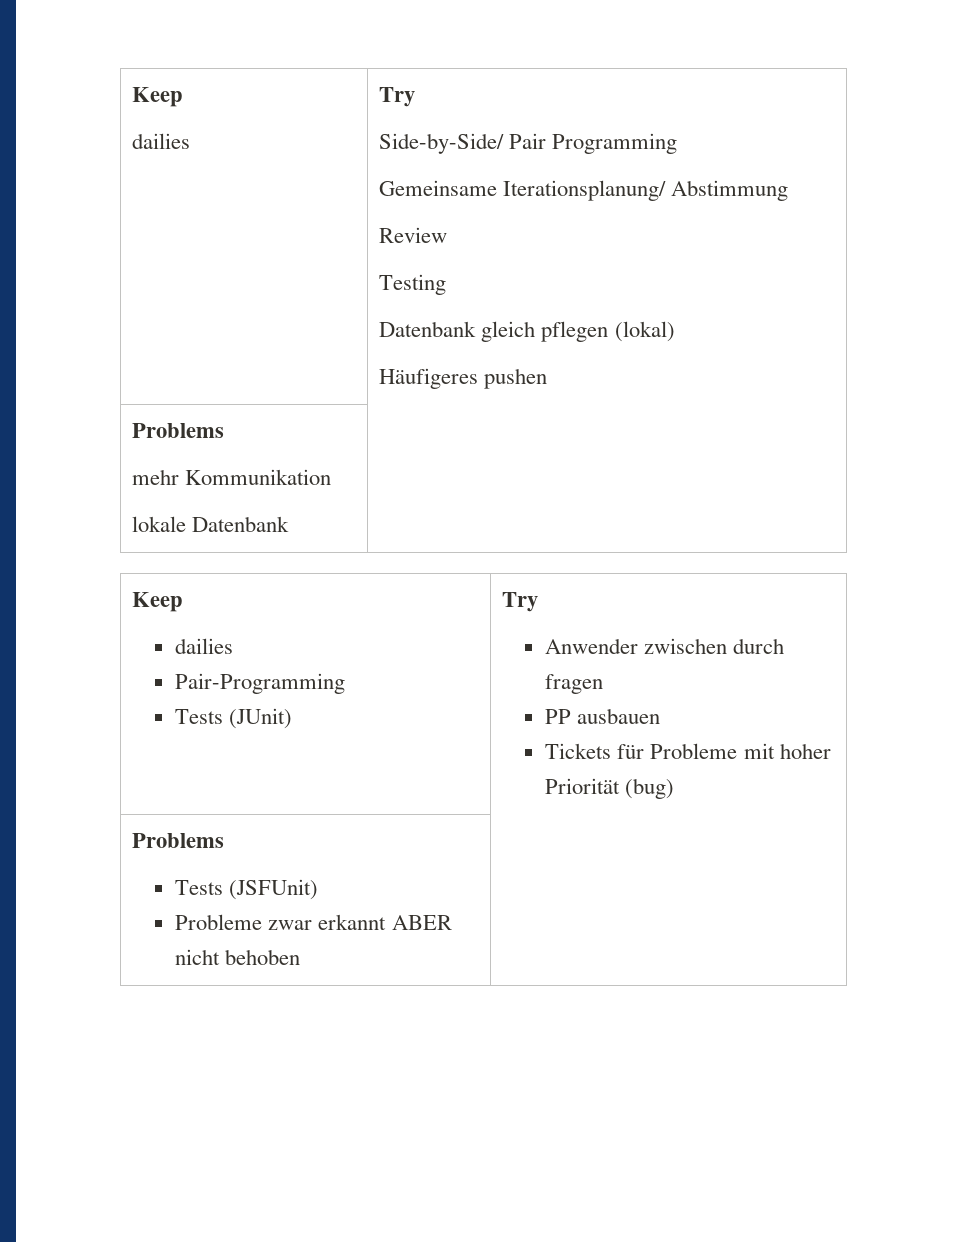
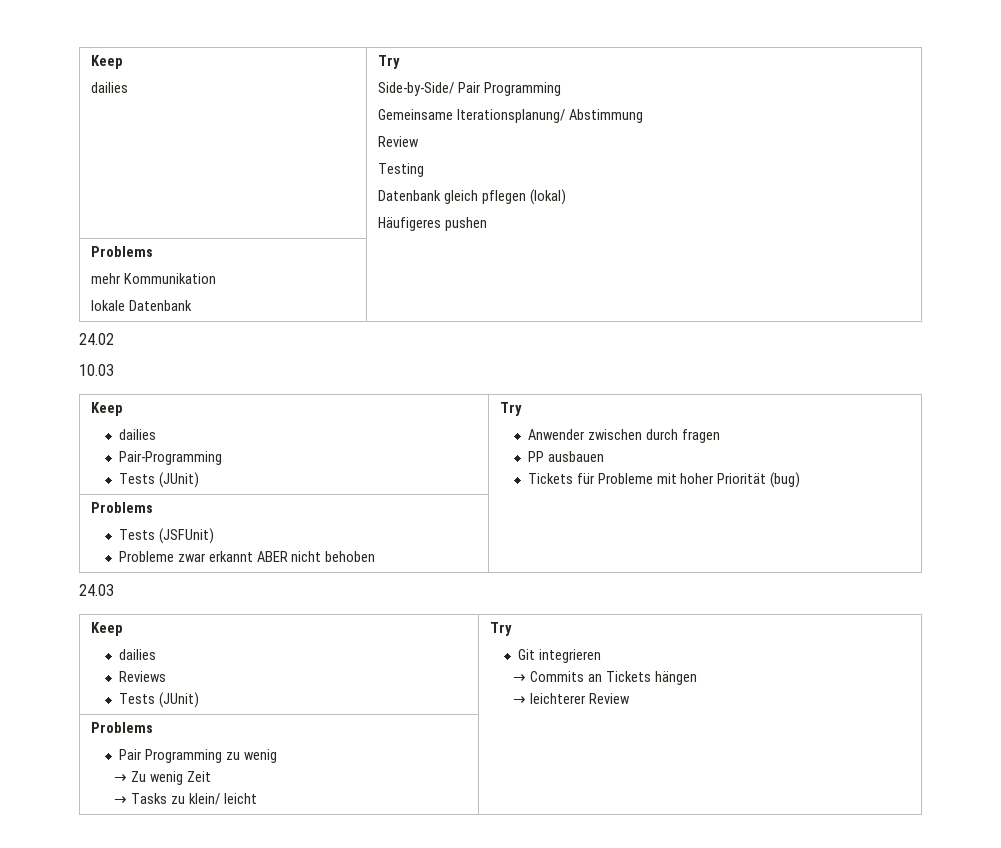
(290, 524) none -> [79,333,114,345] [79,364,114,376] // 24.02 // 10.03
(301, 957) none -> [79,584,114,596] [91,622,124,636] [118,649,156,660] [118,671,166,682] [118,692,199,708] [490,622,513,636] [517,649,601,663] [513,671,698,685] [513,693,631,704] [91,722,154,733] [118,749,277,763] [114,771,212,785] [114,793,258,805] // 24.03 // Keep // dailies // Reviews // Tests (JUnit) | Try // Git integrieren // → Commits an Tickets hängen // → leichterer Review // Problems // Pair Programming zu wenig // → Zu wenig Zeit // → Tasks zu klein/ leicht |

